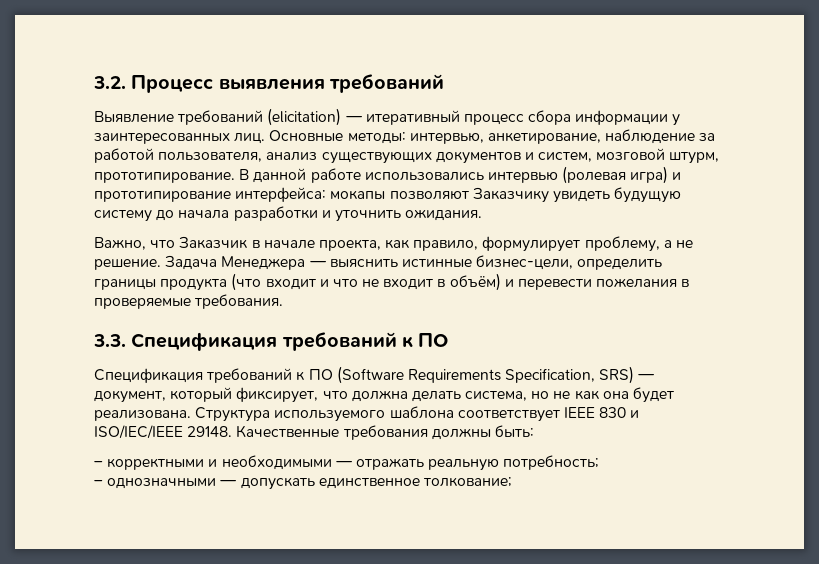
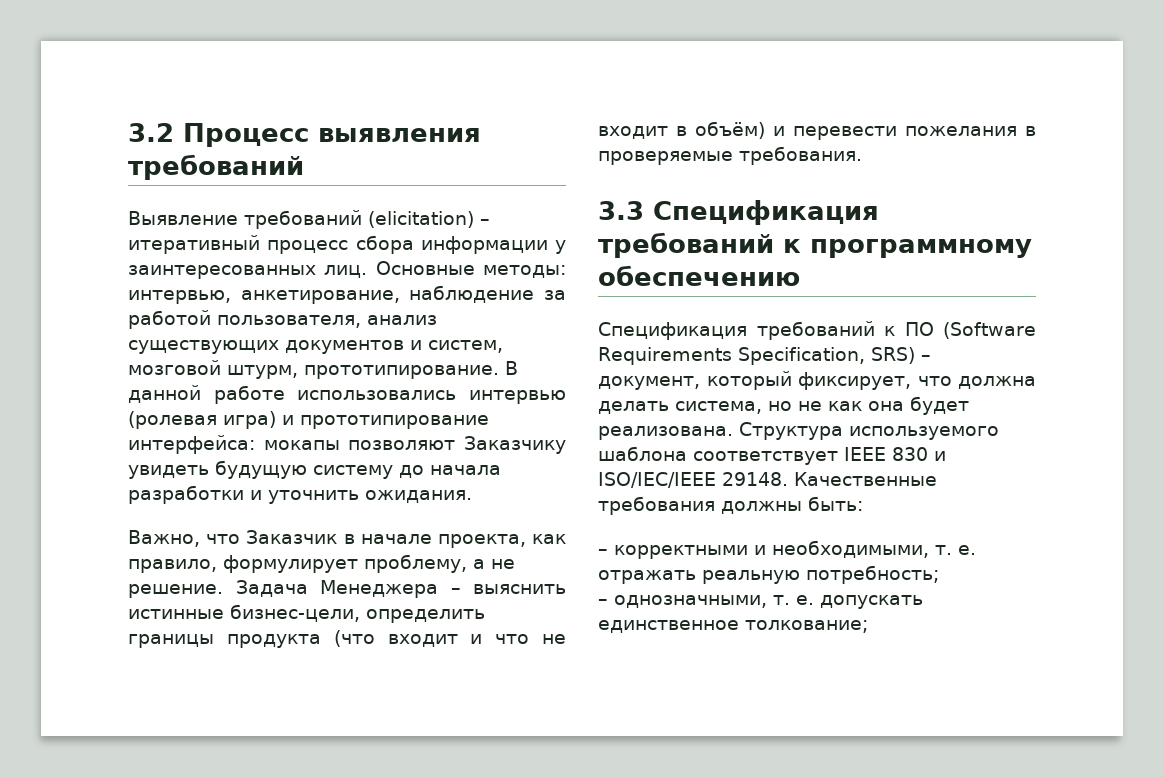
[93,76,126,89] 3.2. -> [128,123,174,142] 3.2
[345,116,362,122] — -> [480,219,490,225] –
[309,261,326,267] — -> [450,588,461,594] –
[93,332,449,351] 3.3. Спецификация требований к ПО -> [598,200,879,225] [598,232,1032,258] [598,265,800,286] 3.3 Спецификация требований к программному обеспечению
[638,374,655,380] — -> [920,355,931,361] –
[221,455,352,470] необходимыми — -> [772,540,976,558] необходимыми, т. е.
[107,478,237,489] однозначными — -> [614,595,814,608] однозначными, т. е.

